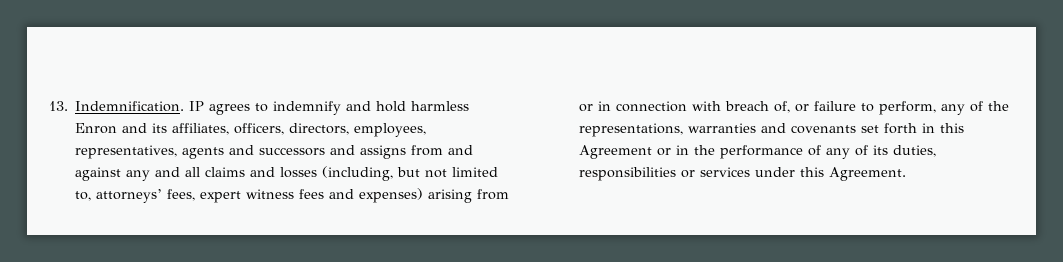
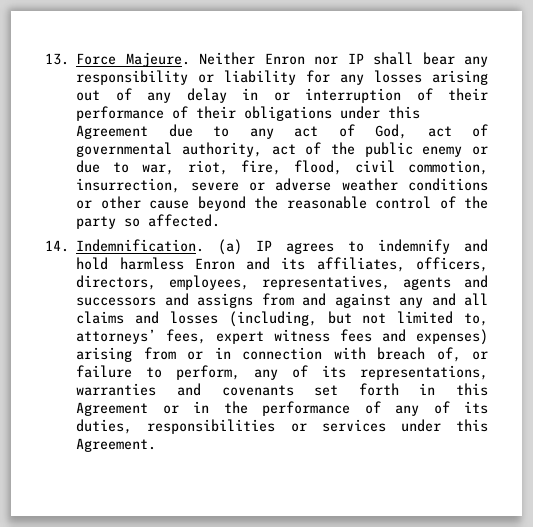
[75,101,185,112] Indemnification. -> [76,52,488,67] [76,70,488,85] [76,88,488,103] [76,106,421,121] [76,124,488,139] [76,142,489,157] [76,160,488,175] [76,178,488,193] [76,196,488,211] [76,214,221,229] [45,239,243,255] Force Majeure. Neither Enron nor IP shall bear any responsibility or liability for any losses arising out of any delay in or interruption of their performance of their obligations under this Agreement due to any act of God, act of governmental authority, act of the public enemy or due to war, riot, fire, flood, civil commotion, insurrection, severe or adverse weather conditions or other cause beyond the reasonable control of the party so affected. // 14. Indemnification. (a)
[988,101,1010,111] the -> [322,365,347,378] its

